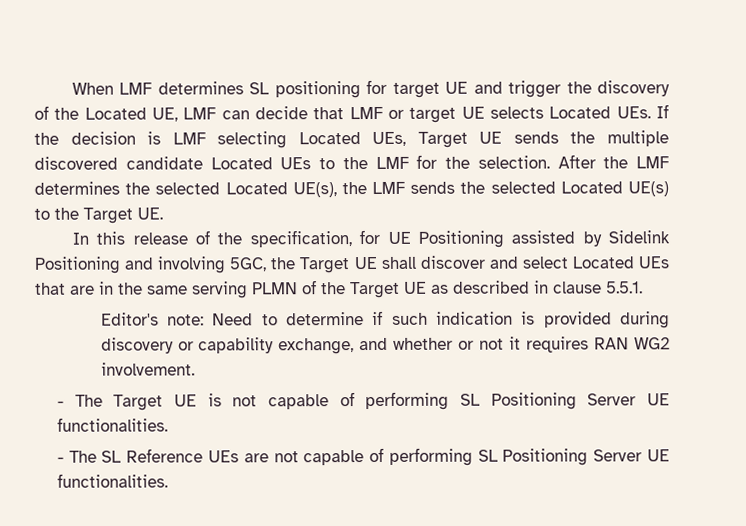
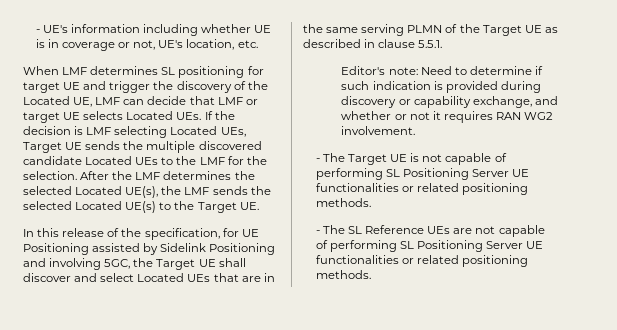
(72, 88) none -> [35,24,272,36] [35,39,258,51] - UE's information including whether UE is in coverage or not, UE's location, etc. //
[56,417,168,432] functionalities. -> [315,183,529,195] [315,198,371,207] functionalities or related positioning methods.
[56,473,168,488] functionalities. -> [315,255,529,267] [315,270,371,279] functionalities or related positioning methods.

